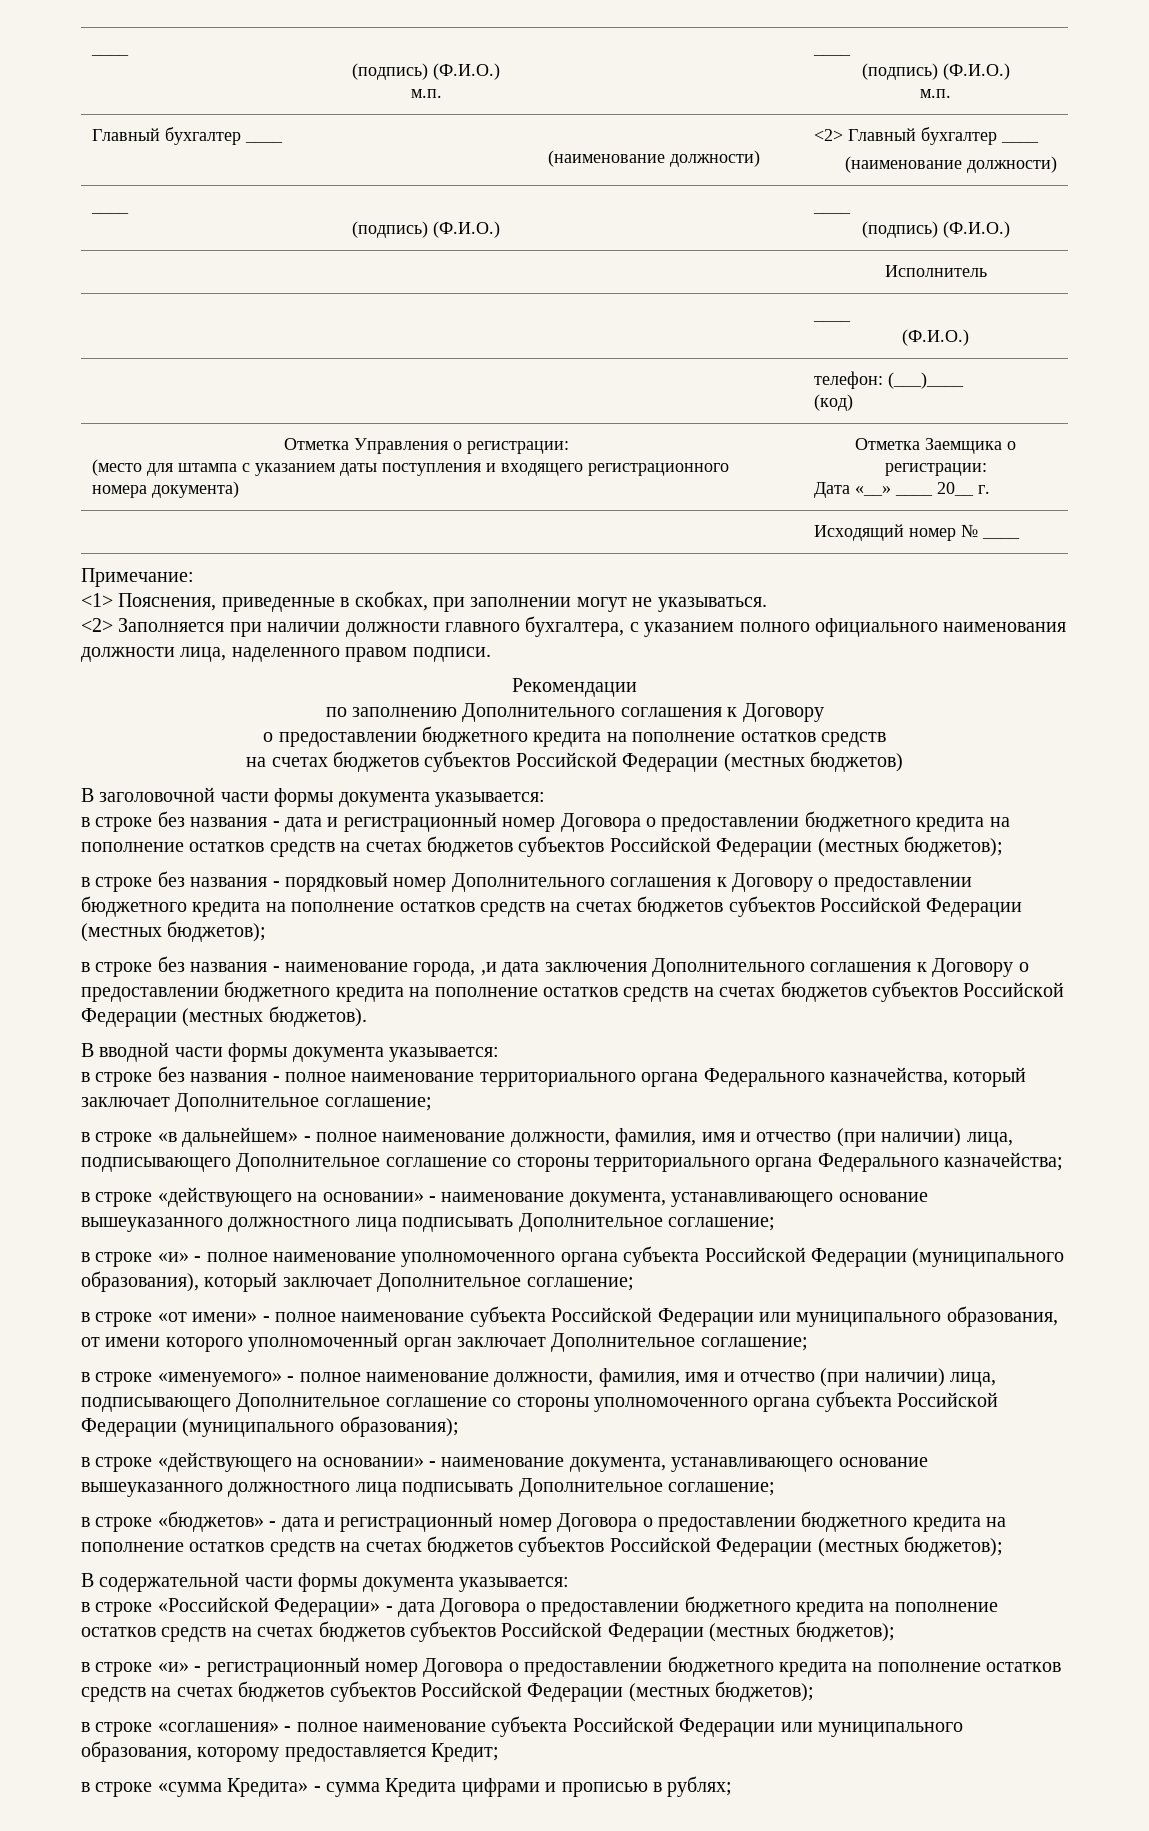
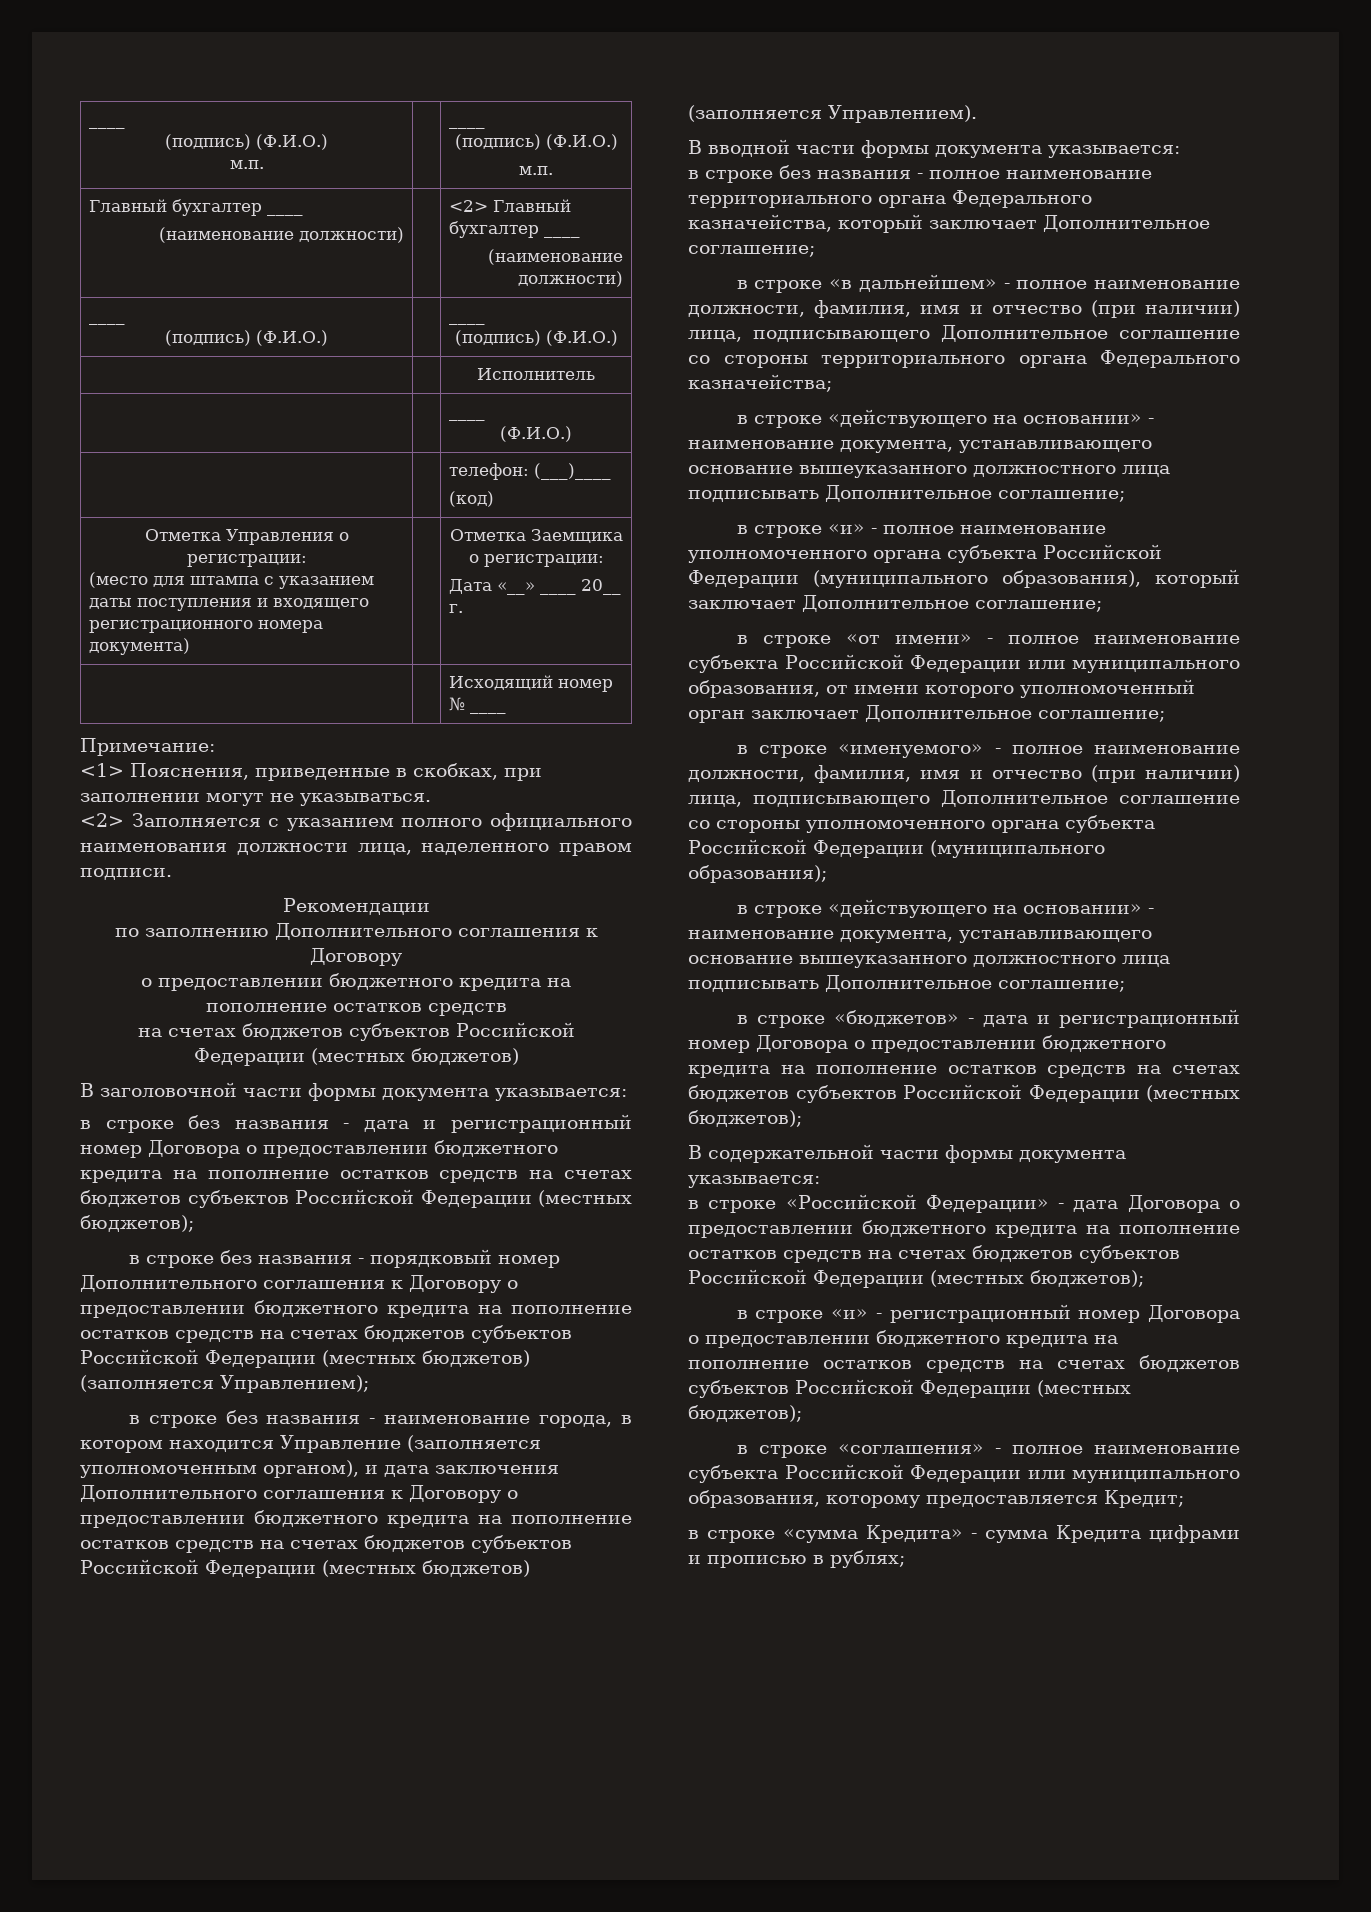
[229,616,625,637] при наличии должности главного бухгалтера, -> (261, 820) none
[167,921,267,942] бюджетов); -> [422,1350,530,1367] [80,1375,369,1393] бюджетов) (заполняется Управлением);
[480,962,497,976] ,и -> [621,1415,632,1424] [80,1435,541,1453] [80,1460,378,1478] в котором находится Управление (заполняется уполномоченным органом), и
[268,1006,367,1027] бюджетов). -> [422,1560,530,1577] [688,105,977,123] бюджетов) (заполняется Управлением).

